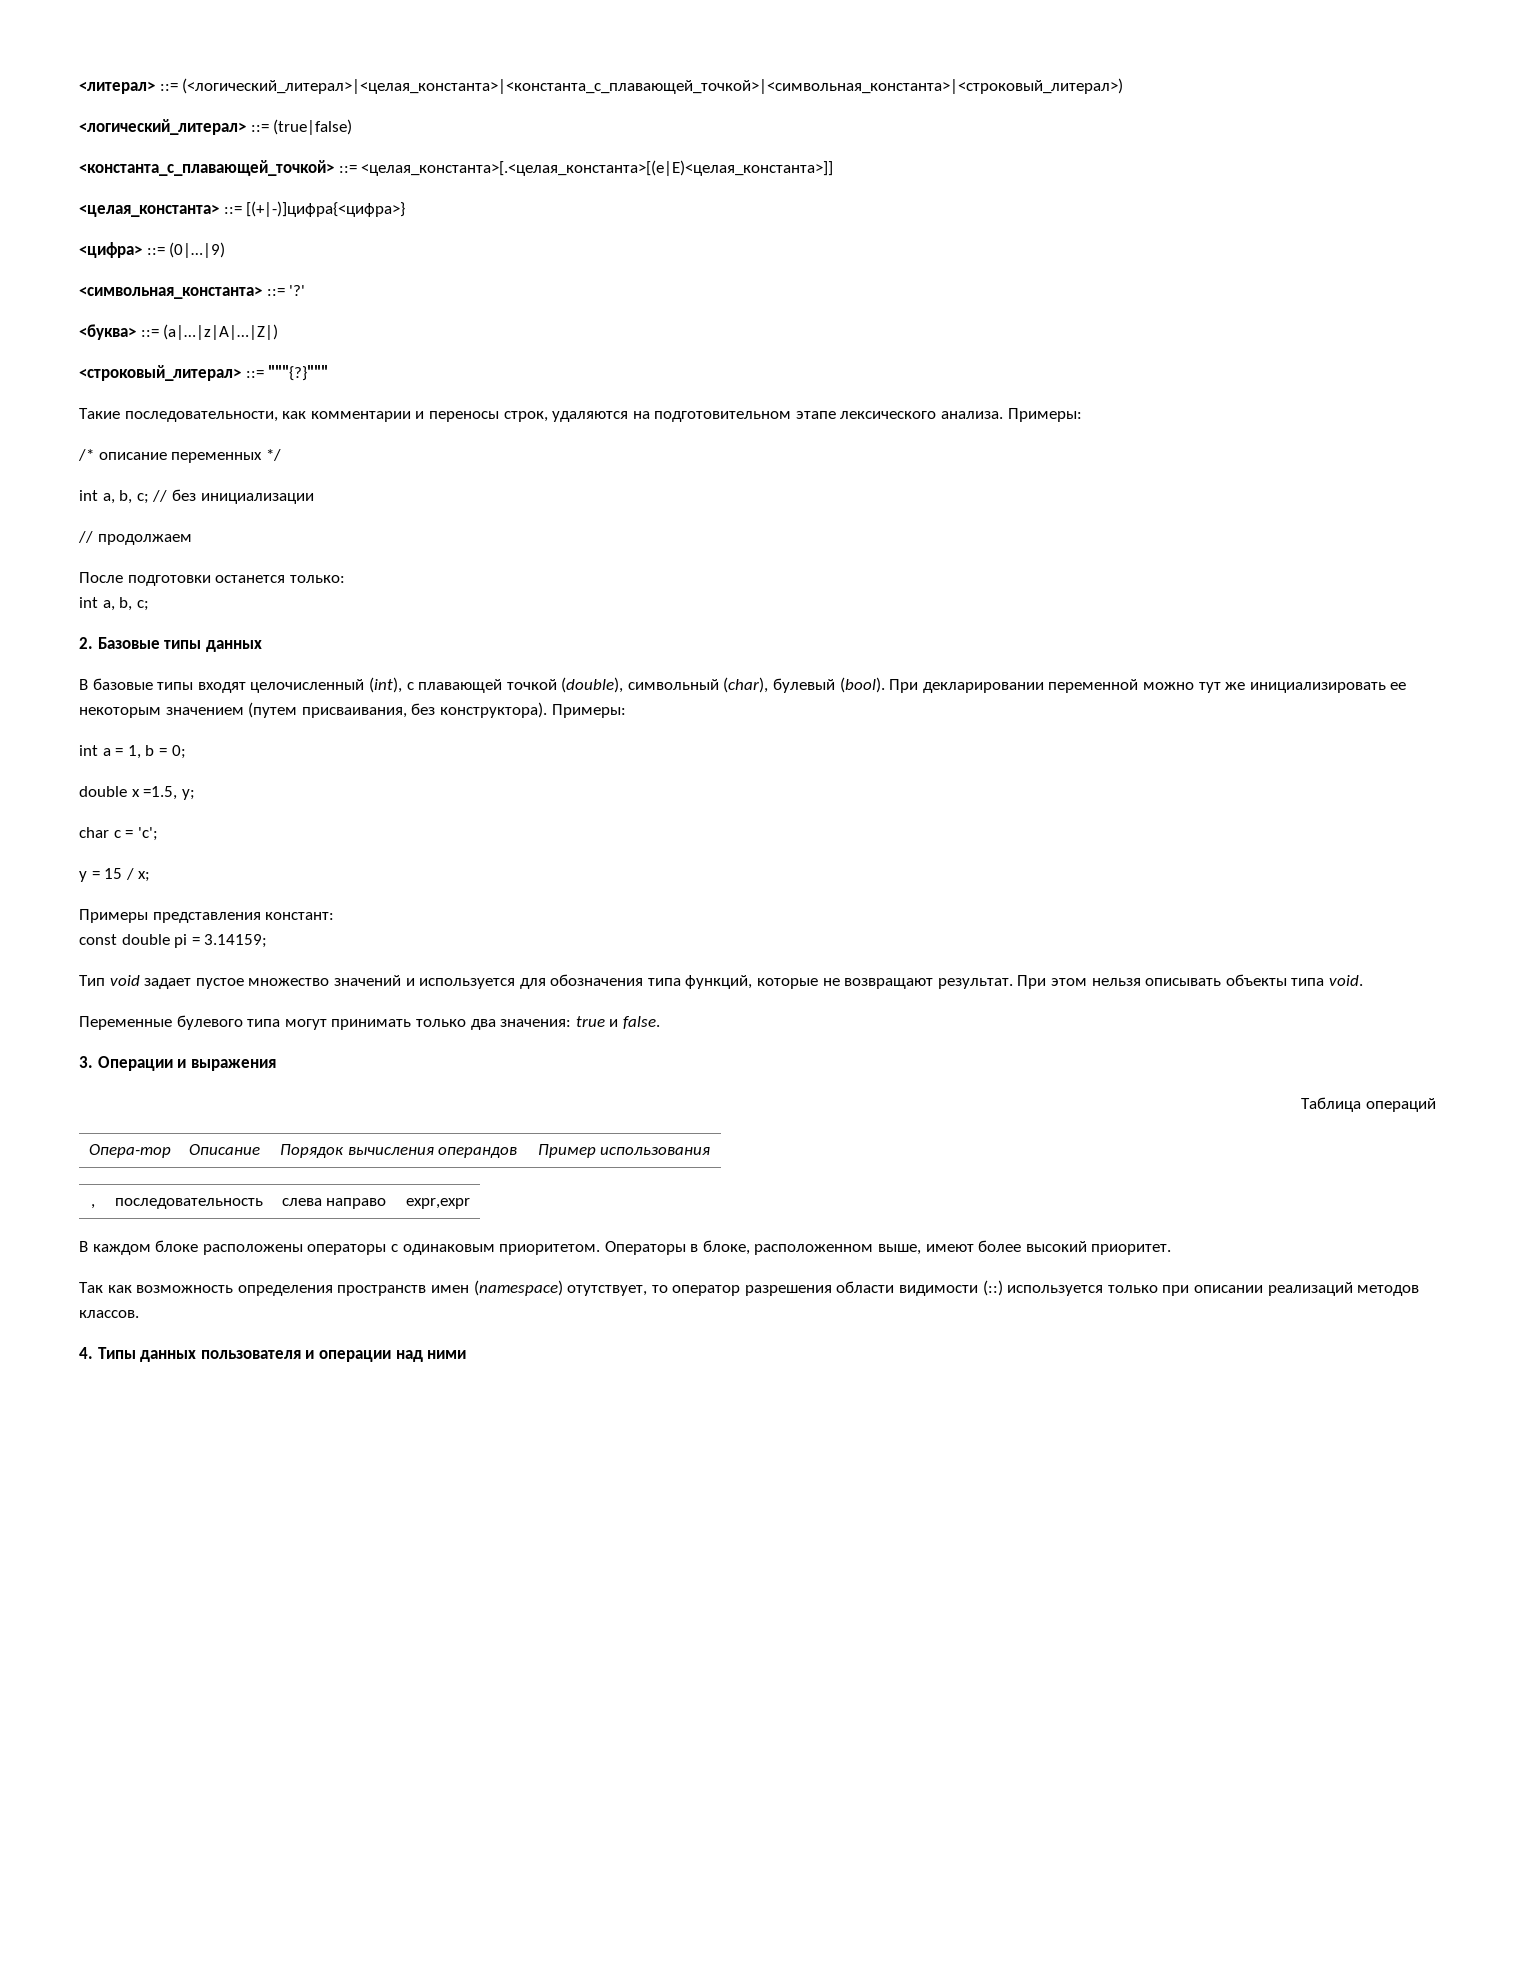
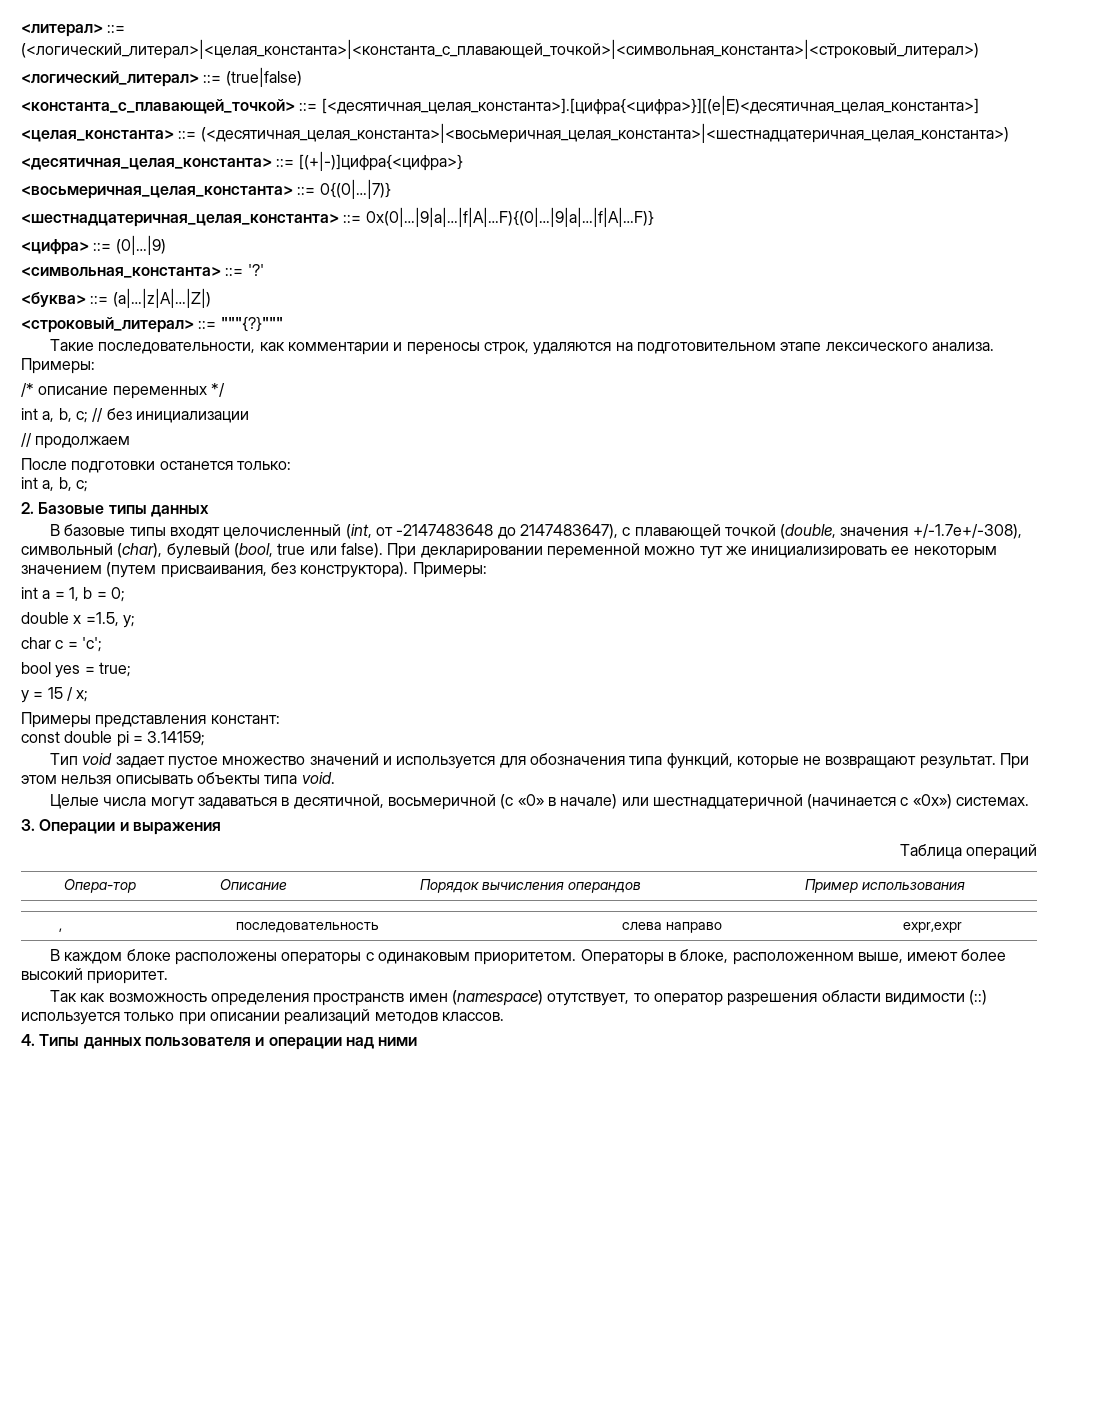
[361,160,834,176] <целая_константа>[.<целая_константа>[(e|E)<целая_константа>]] -> [321,95,979,115] [<десятичная_целая_константа>].[цифра{<цифра>}][(e|E)<десятичная_целая_константа>]
[246,201,406,217] [(+|-)]цифра{<цифра>} -> [200,123,1009,143] [21,151,463,171] [21,179,391,199] [21,207,654,227] (<десятичная_целая_константа>|<восьмеричная_целая_константа>|<шестнадцатеричная_целая_константа>) // <десятичная_целая_константа> ::= [(+|-)]цифра{<цифра>} // <восьмеричная_целая_константа> ::= 0{(0|…|7)} // <шестнадцатеричная_целая_константа> ::= 0x(0|…|9|a|…|f|A|…F){(0|…|9|a|…|f|A|…F)}
[368,677,885,693] (int), с плавающей точкой (double), символьный (char), булевый (bool). -> [345,524,1022,539] [21,543,383,559] (int, от -2147483648 до 2147483647), с плавающей точкой (double, значения +/-1.7e+/-308), символьный (char), булевый (bool, true или false).
(158, 834) none -> [21,662,131,678] // bool yes = true;
[79,1015,660,1030] Переменные булевого типа могут принимать только два значения: true и false. -> [50,794,1030,810] Целые числа могут задаваться в десятичной, восьмеричной (с «0» в начале) или шестнадцатеричной (начинается с «0x») системах.

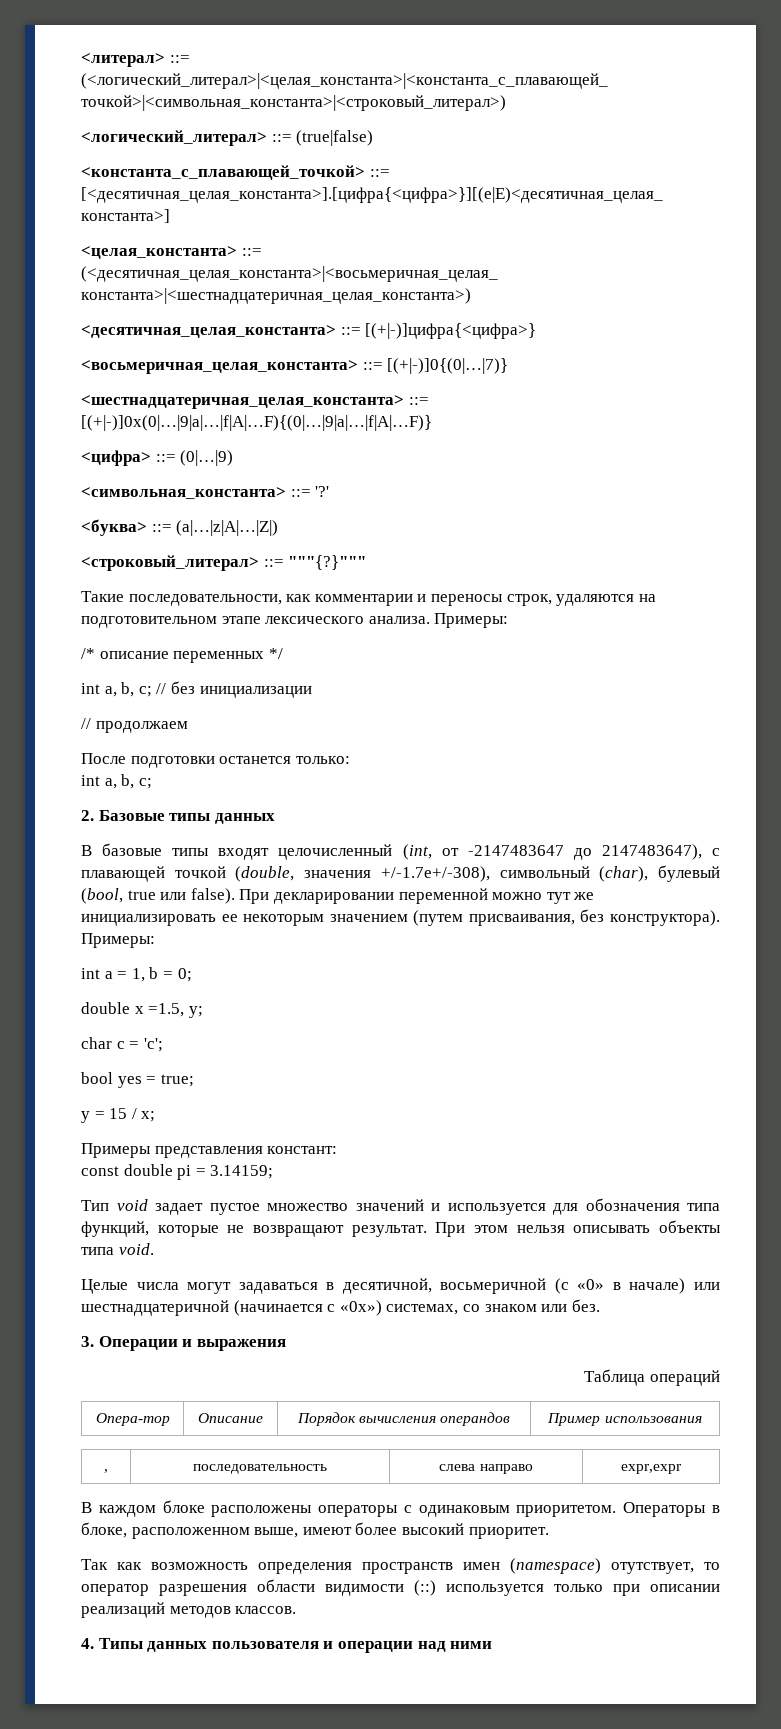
[319,179,391,199] 0{(0|…|7)} -> [387,358,509,374] [(+|-)]0{(0|…|7)}
[365,207,654,227] 0x(0|…|9|a|…|f|A|…F){(0|…|9|a|…|f|A|…F)} -> [81,415,432,431] [(+|-)]0x(0|…|9|a|…|f|A|…F){(0|…|9|a|…|f|A|…F)}
[396,524,494,536] -2147483648 -> [467,845,564,856] -2147483647
[956,797,1030,806] системах. -> [386,1299,600,1315] системах, со знаком или без.

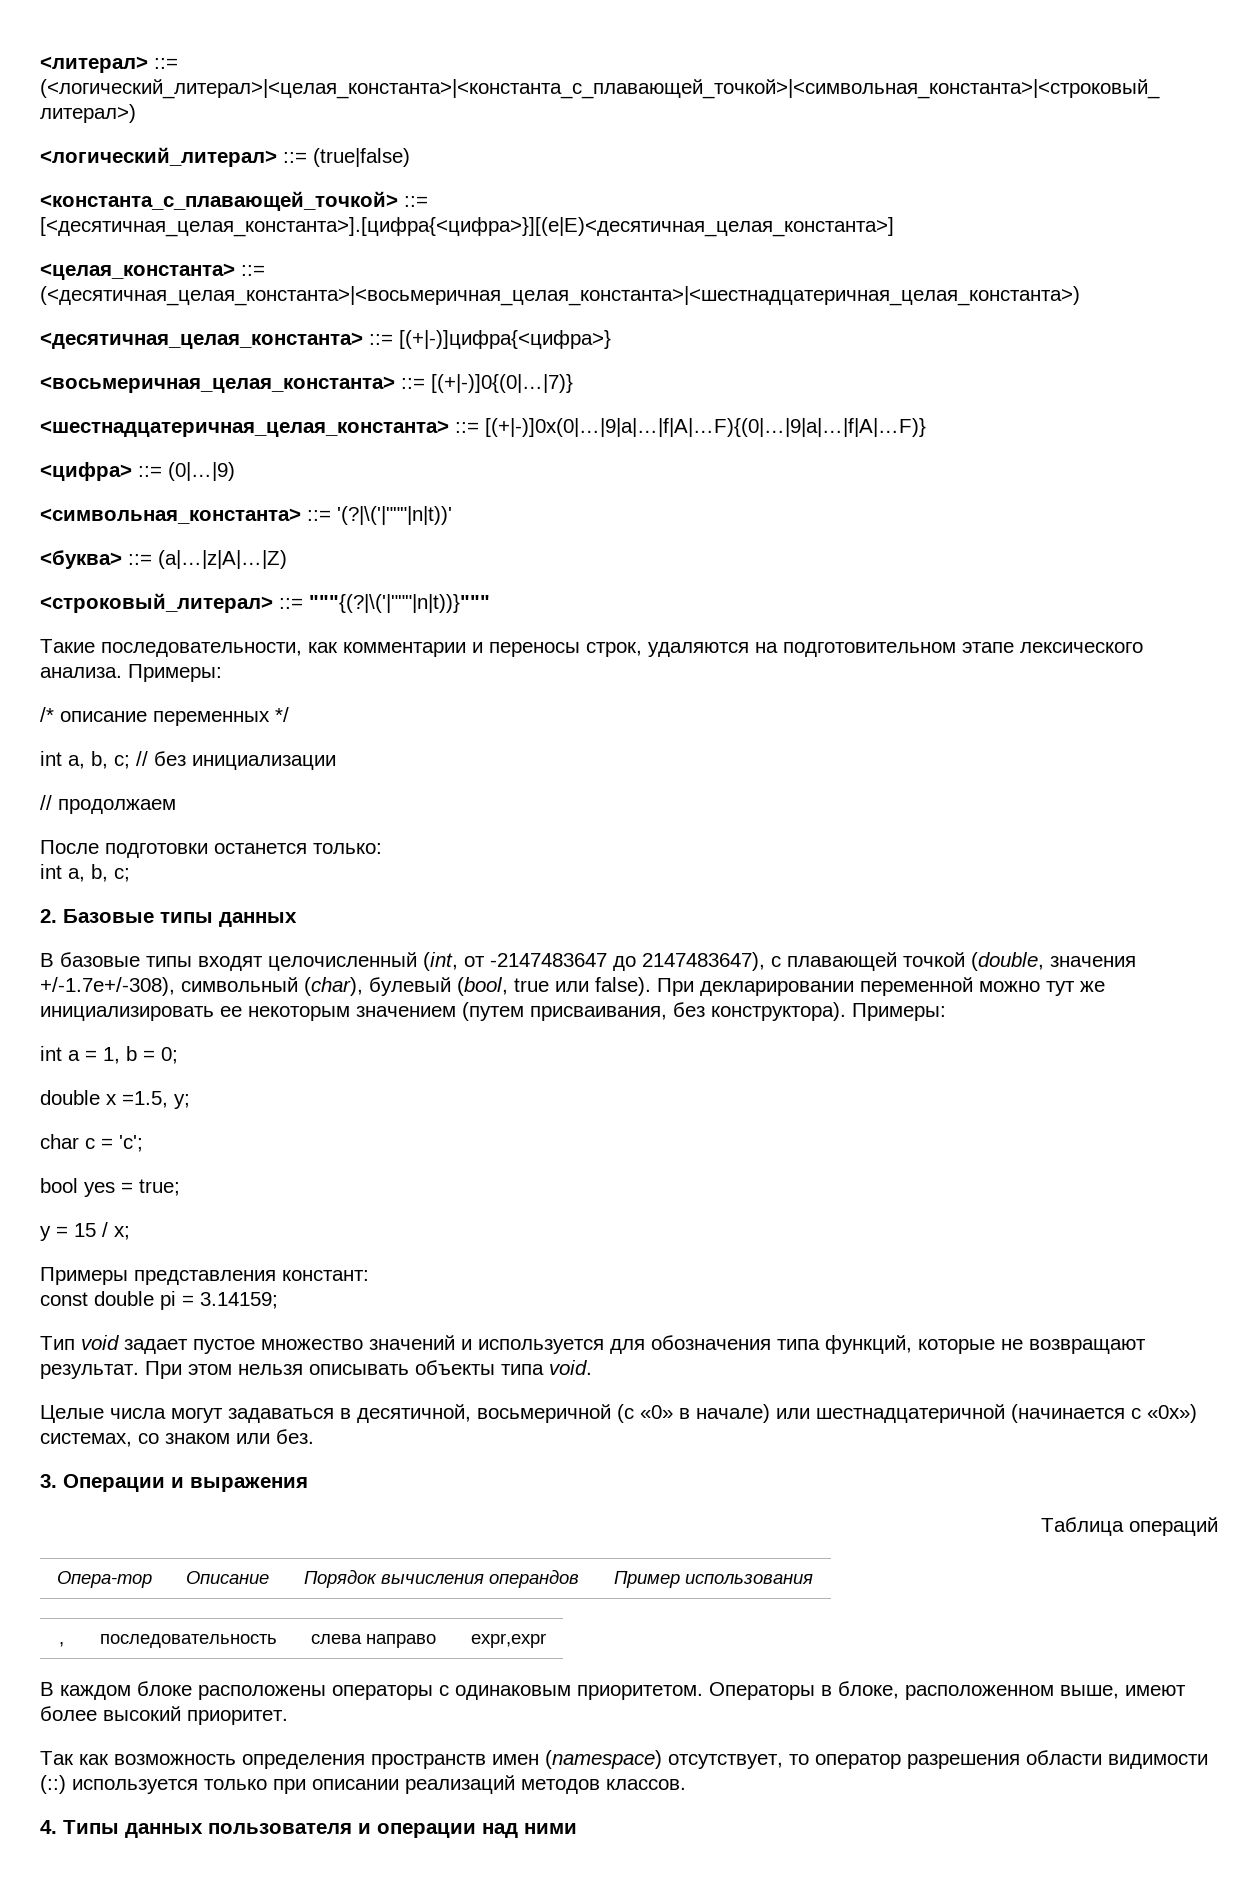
[315,486,330,497] '?' -> [337,506,452,525] '(?|\('|"""|n|t))'
[176,520,279,536] (a|…|z|A|…|Z|) -> [158,550,287,569] (a|…|z|A|…|Z)
[288,555,367,570] """{?}""" -> [309,594,490,613] """{(?|\('|"""|n|t))}"""
[611,1562,694,1574] отутствует, -> [668,1754,783,1769] отсутствует,

